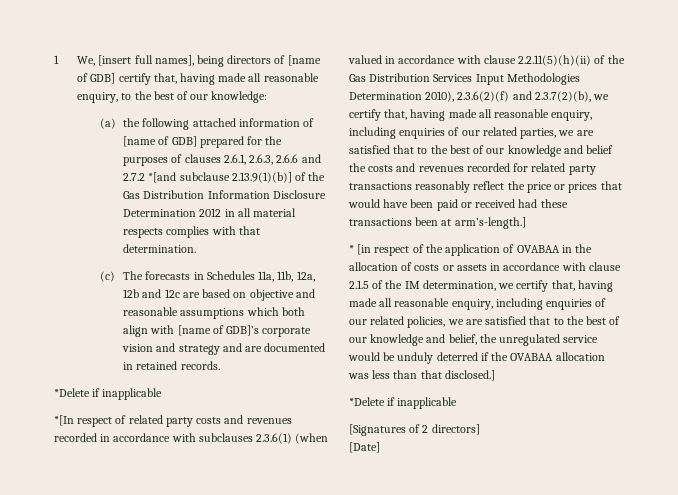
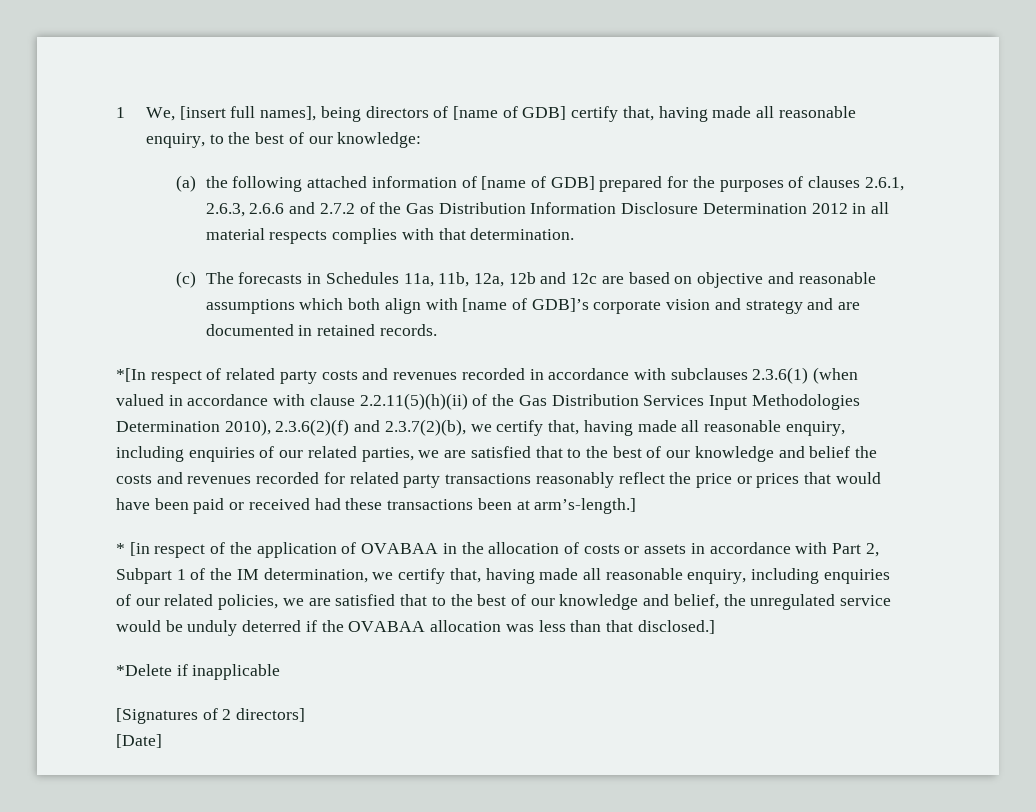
[148,172,292,183] *[and subclause 2.13.9(1)(b)] -> (355, 208) none
[54,388,163,400] // *Delete if inapplicable -> (437, 330) none
[588,262,621,271] [349,280,369,289] clause 2.1.5 -> [832,543,879,557] [116,568,186,584] Part 2, Subpart 1

